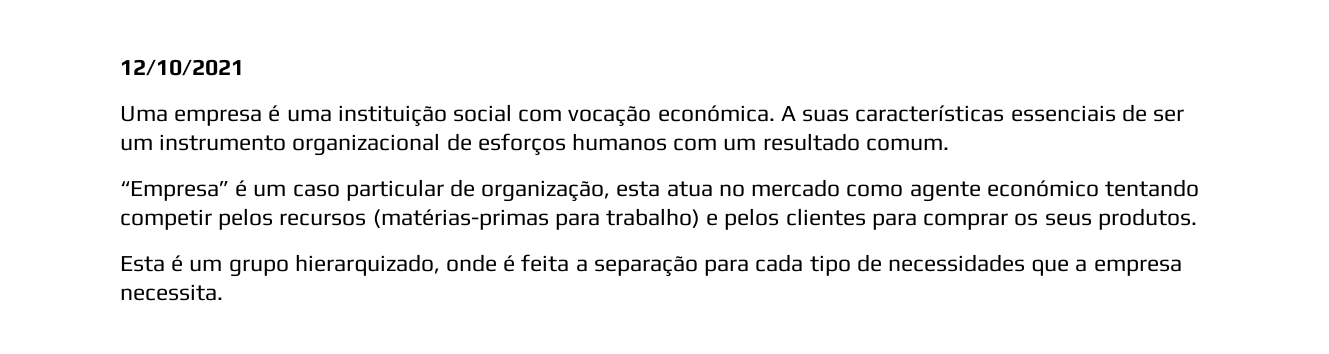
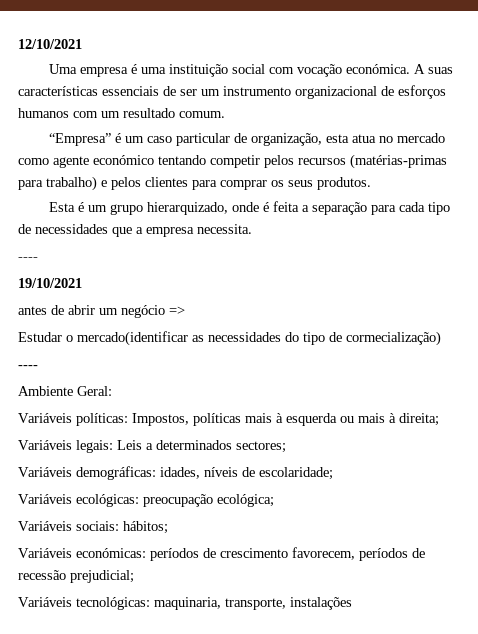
(223, 292) none -> [18,257,38,261] [18,278,82,288] [18,305,185,318] [18,331,441,346] [18,365,38,369] [18,386,112,396] [18,413,439,426] [18,440,286,453] [18,466,333,480] [18,494,274,507] [18,521,168,534] [18,547,425,561] [18,570,134,583] [18,597,352,610] // ---- // 19/10/2021 // antes de abrir um negócio => // Estudar o mercado(identificar as necessidades do tipo de cormecialização) // ---- // Ambiente Geral: // Variáveis políticas: Impostos, políticas mais à esquerda ou mais à direita; // Variáveis legais: Leis a determinados sectores; // Variáveis demográficas: idades, níveis de escolaridade; // Variáveis ecológicas: preocupação ecológica; // Variáveis sociais: hábitos; // Variáveis económicas: períodos de crescimento favorecem, períodos de recessão prejudicial; // Variáveis tecnológicas: maquinaria, transporte, instalações

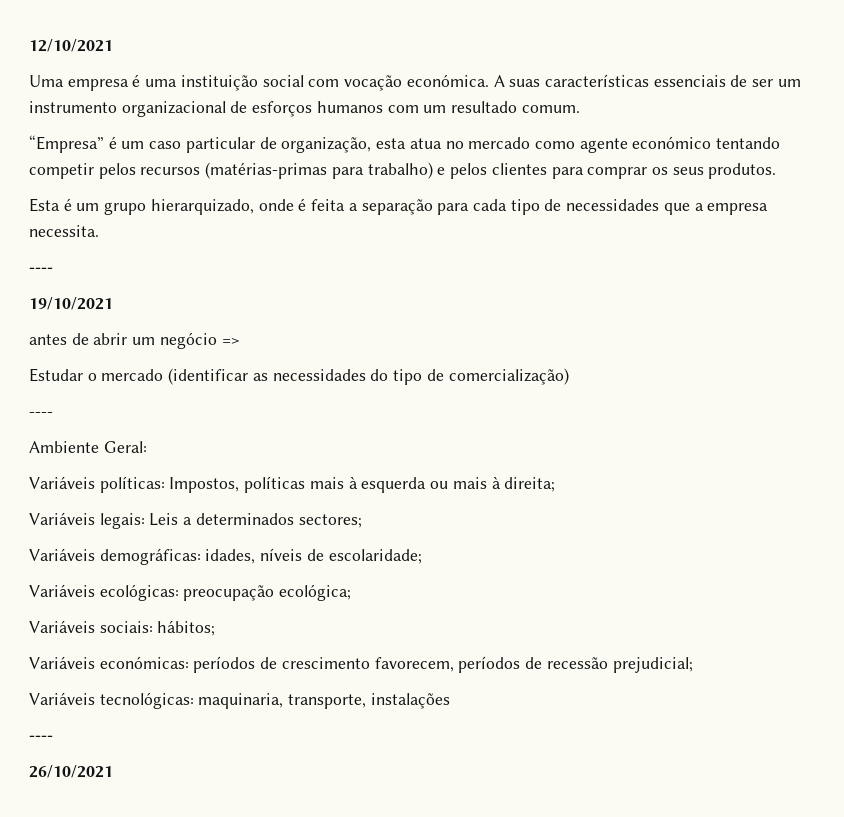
[77,331,188,346] mercado(identificar -> [101,368,249,385] mercado (identificar
[346,331,441,346] cormecialização) -> [448,368,569,385] comercialização)
(352, 603) none -> [29,735,53,741] [29,765,113,778] // ---- // 26/10/2021

